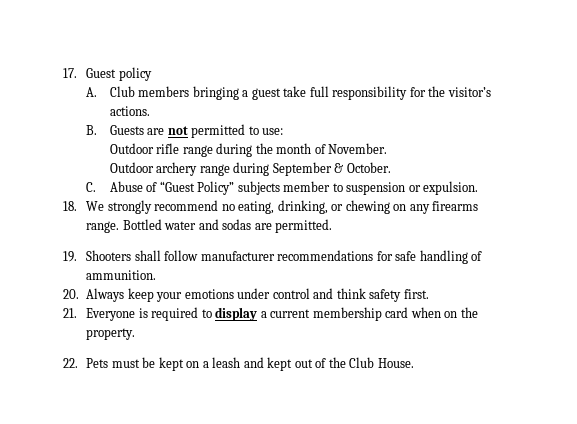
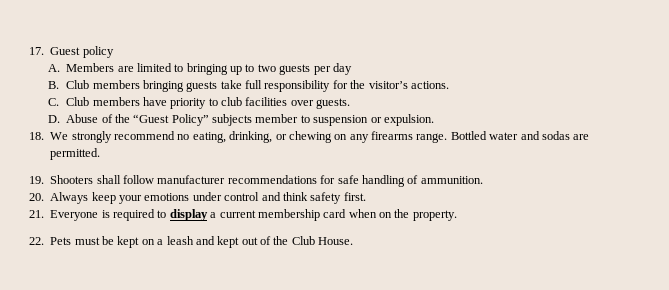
(98, 92) none -> [66,63,352,75] [47,81,59,89] Members are limited to bringing up to two guests per day // B.
[242,88,281,100] a guest -> [186,81,218,92] guests
[86,124,284,138] [109,143,388,157] [109,162,391,176] [86,182,97,192] B. Guests are not permitted to use: // Outdoor rifle range during the month of November. // Outdoor archery range during September & October. // C. -> [47,97,351,109] [47,115,60,123] C. Club members have priority to club facilities over guests. // D.
(158, 187) none -> [114,114,130,123] the

